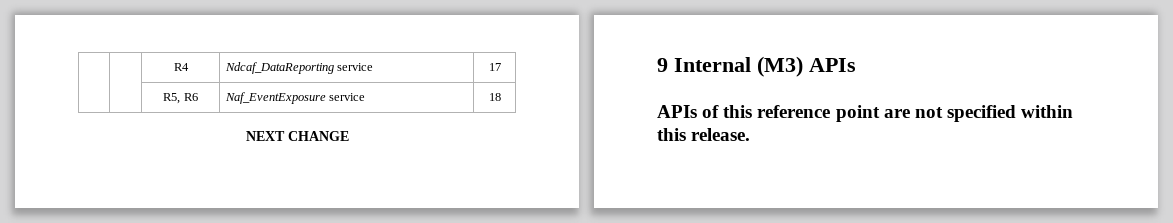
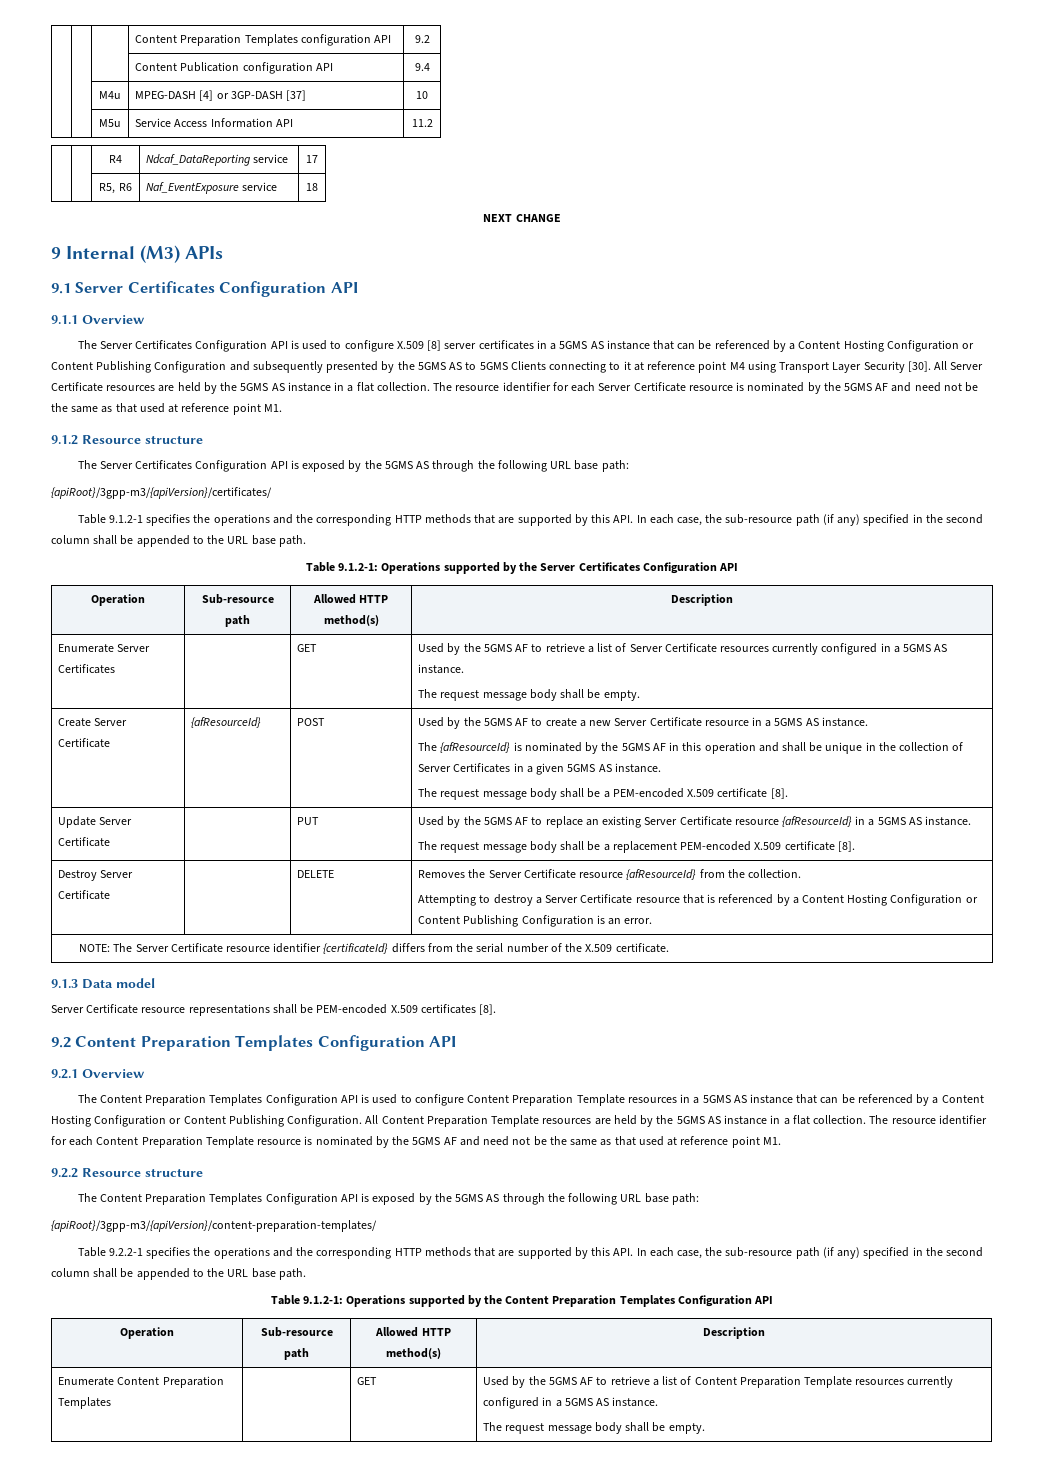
(173, 67) | | -> [135,34,392,46] [414,35,430,43] [135,62,333,74] [414,63,430,71] [99,91,121,99] [135,90,307,101] [416,91,428,99] [99,119,121,127] [135,118,293,128] [411,119,433,127] | | | Content Preparation Templates configuration API | 9.2 // | | | Content Publication configuration API | 9.4 // | | M4u | MPEG-DASH [4] or 3GP-DASH [37] | 10 // | | M5u | Service Access Information API | 11.2 // | |
[657,105,1074,122] [657,128,751,141] APIs of this reference point are not specified within this release. -> [51,281,358,297] [51,315,145,324] [77,340,975,352] [51,361,984,373] [51,382,979,394] [51,403,282,415] [51,435,203,445] [77,460,629,472] [51,487,272,499] [77,514,984,526] [51,535,306,547] [305,562,739,574] [91,594,145,606] [201,594,274,604] [225,615,250,627] [312,594,389,604] [323,615,379,626] [670,594,733,606] [58,644,151,653] [58,664,116,674] [297,644,318,652] [418,643,948,655] [418,664,465,674] [418,689,640,701] [58,718,128,727] [58,738,111,748] [191,717,262,728] [297,718,326,726] [418,717,868,729] [418,742,964,754] [418,763,661,775] [418,788,788,800] [58,816,133,828] [58,837,111,847] [297,817,320,825] [418,816,972,828] [418,841,855,853] [58,870,134,881] [58,890,111,900] [297,870,335,878] [418,869,802,880] [418,894,978,906] [418,915,653,927] [79,943,669,954] [51,978,155,989] [51,1004,497,1016] [51,1035,457,1051] [51,1069,145,1079] [77,1094,984,1106] [51,1115,987,1127] [51,1136,781,1148] [51,1168,203,1178] [77,1193,699,1205] [51,1220,377,1232] [77,1247,984,1259] [51,1268,306,1280] [270,1295,774,1307] [120,1327,174,1339] [260,1327,333,1337] [284,1348,309,1360] [375,1327,451,1337] [386,1348,442,1359] [703,1327,765,1339] [58,1376,224,1388] [58,1397,112,1409] [357,1377,378,1385] [483,1376,954,1388] [483,1397,659,1409] [483,1422,705,1434] 9.1 Server Certificates Configuration API // 9.1.1 Overview // The Server Certificates Configuration API is used to configure X.509 [8] server certificates in a 5GMS AS instance that can be referenced by a Content Hosting Configuration or Content Publishing Configuration and subsequently presented by the 5GMS AS to 5GMS Clients connecting to it at reference point M4 using Transport Layer Security [30]. All Server Certificate resources are held by the 5GMS AS instance in a flat collection. The resource identifier for each Server Certificate resource is nominated by the 5GMS AF and need not be the same as that used at reference point M1. // 9.1.2 Resource structure // The Server Certificates Configuration API is exposed by the 5GMS AS through the following URL base path: // {apiRoot}/3gpp-m3/{apiVersion}/certificates/ // Table 9.1.2-1 specifies the operations and the corresponding HTTP methods that are supported by this API. In each case, the sub-resource path (if any) specified in the second column shall be appended to the URL base path. // Table 9.1.2-1: Operations supported by the Server Certificates Configuration API // Operation | Sub-resource path | Allowed HTTP method(s) | Description // Enumerate Server Certificates | | GET | Used by the 5GMS AF to retrieve a list of Server Certificate resources currently configured in a 5GMS AS instance. // The request message body shall be empty. // Create Server Certificate | {afResourceId} | POST | Used by the 5GMS AF to create a new Server Certificate resource in a 5GMS AS instance. // The {afResourceId} is nominated by the 5GMS AF in this operation and shall be unique in the collection of Server Certificates in a given 5GMS AS instance. // The request message body shall be a PEM-encoded X.509 certificate [8]. // Update Server Certificate | | PUT | Used by the 5GMS AF to replace an existing Server Certificate resource {afResourceId} in a 5GMS AS instance. // The request message body shall be a replacement PEM-encoded X.509 certificate [8]. // Destroy Server Certificate | | DELETE | Removes the Server Certificate resource {afResourceId} from the collection. // Attempting to destroy a Server Certificate resource that is referenced by a Content Hosting Configuration or Content Publishing Configuration is an error. // NOTE: The Server Certificate resource identifier {certificateId} differs from the serial number of the X.509 certificate. // 9.1.3 Data model // Server Certificate resource representations shall be PEM-encoded X.509 certificates [8]. // 9.2 Content Preparation Templates Configuration API // 9.2.1 Overview // The Content Preparation Templates Configuration API is used to configure Content Preparation Template resources in a 5GMS AS instance that can be referenced by a Content Hosting Configuration or Content Publishing Configuration. All Content Preparation Template resources are held by the 5GMS AS instance in a flat collection. The resource identifier for each Content Preparation Template resource is nominated by the 5GMS AF and need not be the same as that used at reference point M1. // 9.2.2 Resource structure // The Content Preparation Templates Configuration API is exposed by the 5GMS AS through the following URL base path: // {apiRoot}/3gpp-m3/{apiVersion}/content-preparation-templates/ // Table 9.2.2-1 specifies the operations and the corresponding HTTP methods that are supported by this API. In each case, the sub-resource path (if any) specified in the second column shall be appended to the URL base path. // Table 9.1.2-1: Operations supported by the Content Preparation Templates Configuration API // Operation | Sub-resource path | Allowed HTTP method(s) | Description // Enumerate Content Preparation Templates | | GET | Used by the 5GMS AF to retrieve a list of Content Preparation Template resources currently configured in a 5GMS AS instance. // The request message body shall be empty.

